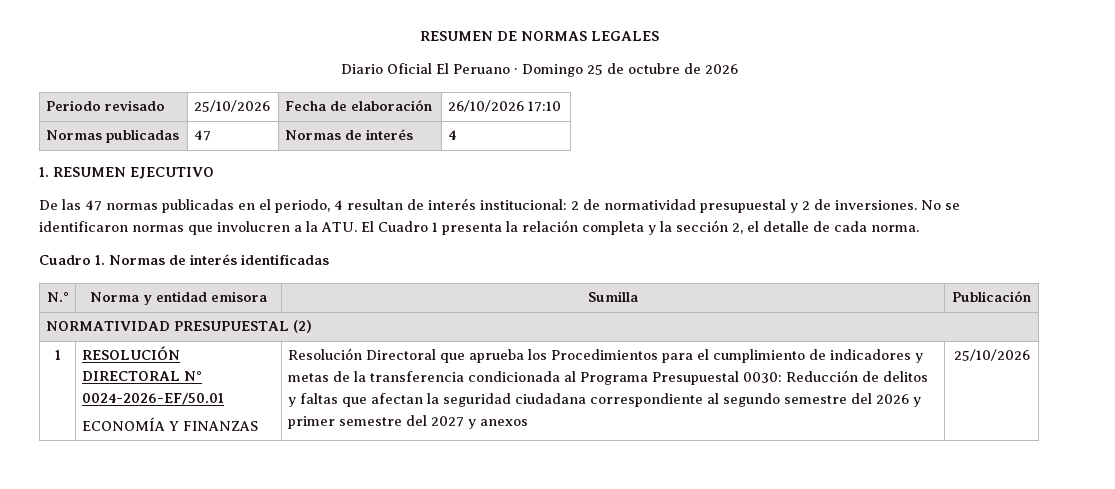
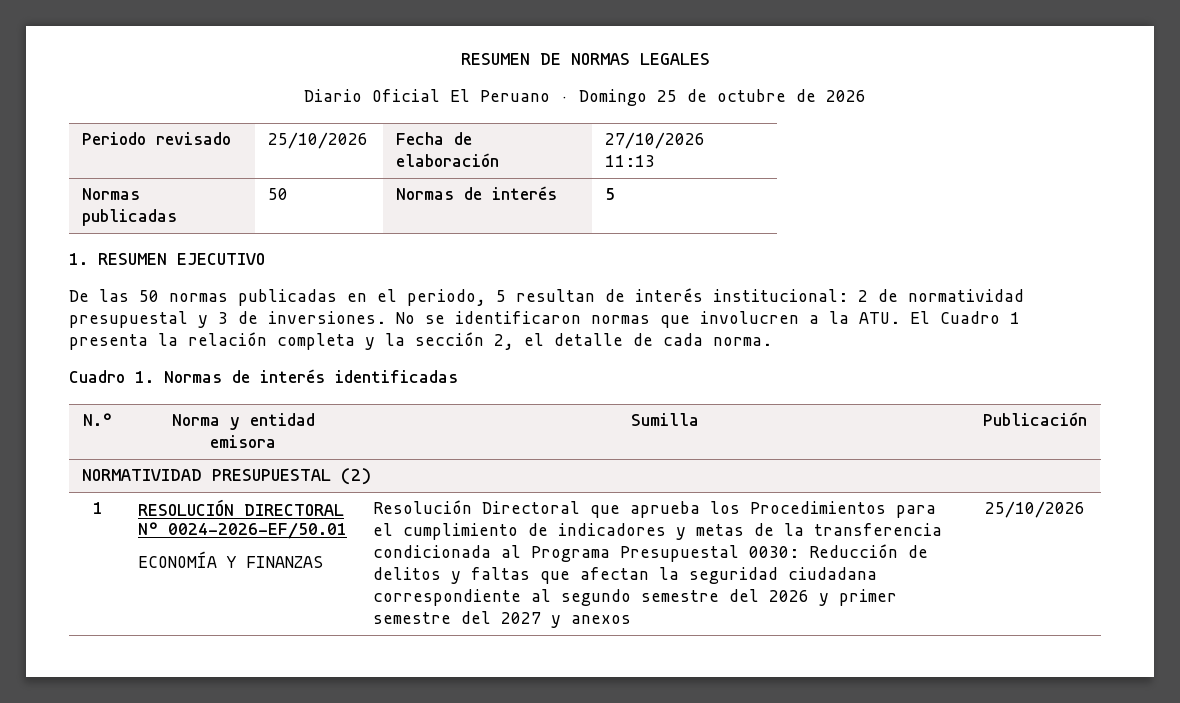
[447,100,561,112] 26/10/2026 17:10 -> [605,132,706,149] [605,155,656,167] 27/10/2026 11:13
[193,130,211,141] 47 -> [268,188,289,200] 50
[447,130,456,140] 4 -> [605,188,616,200] 5
[85,200,102,211] 47 -> [139,290,159,302] 50
[334,200,343,210] 4 -> [496,290,506,302] 5
[802,201,810,210] 2 -> [218,312,228,324] 3

